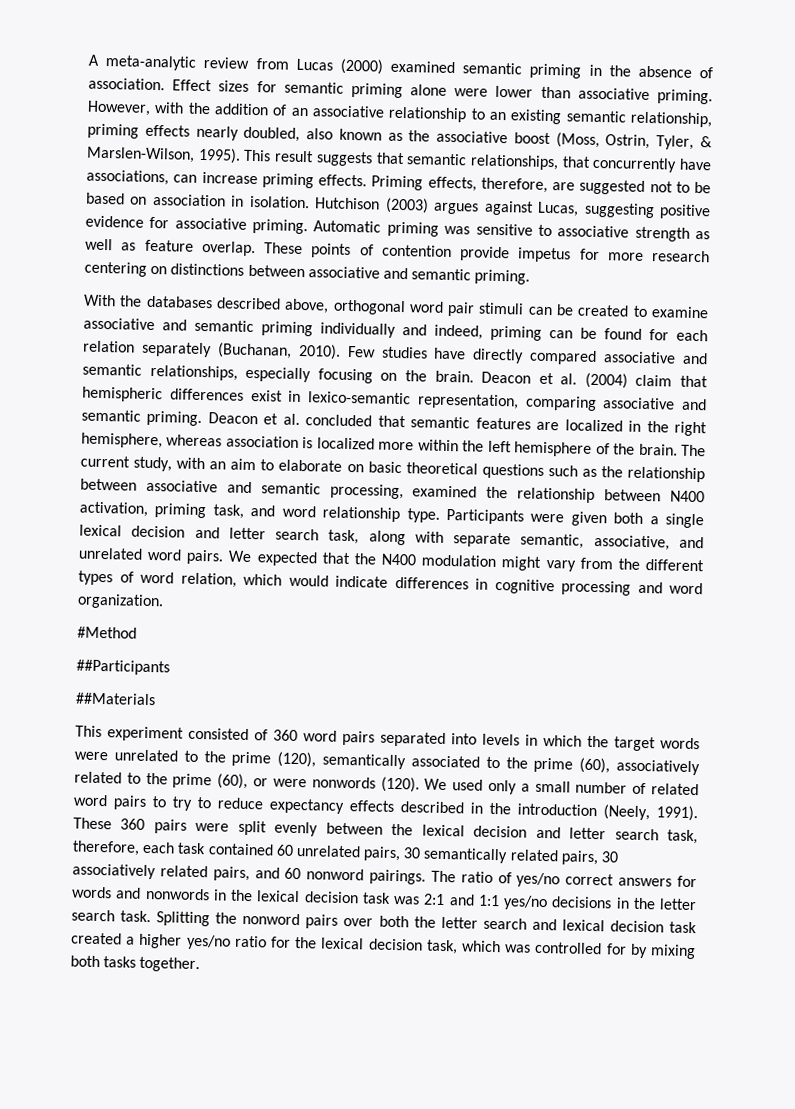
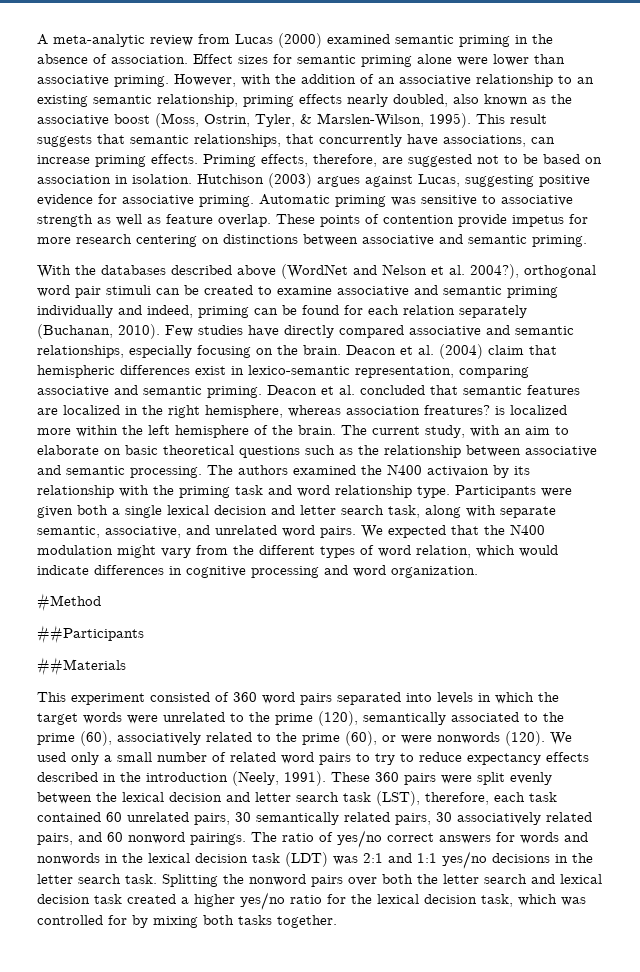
[284,298,330,314] above, -> [237,264,519,279] above (WordNet and Nelson et al. 2004?),
(299, 441) none -> [424,405,490,415] freatures?
[329,483,706,503] [79,501,244,519] processing, examined the relationship between N400 activation, priming task, -> [130,464,530,478] [37,485,263,498] processing. The authors examined the N400 activaion by its relationship with the priming task
[667,829,698,845] task, -> [343,791,420,806] task (LST),
(391, 898) none -> [285,852,328,867] (LDT)

